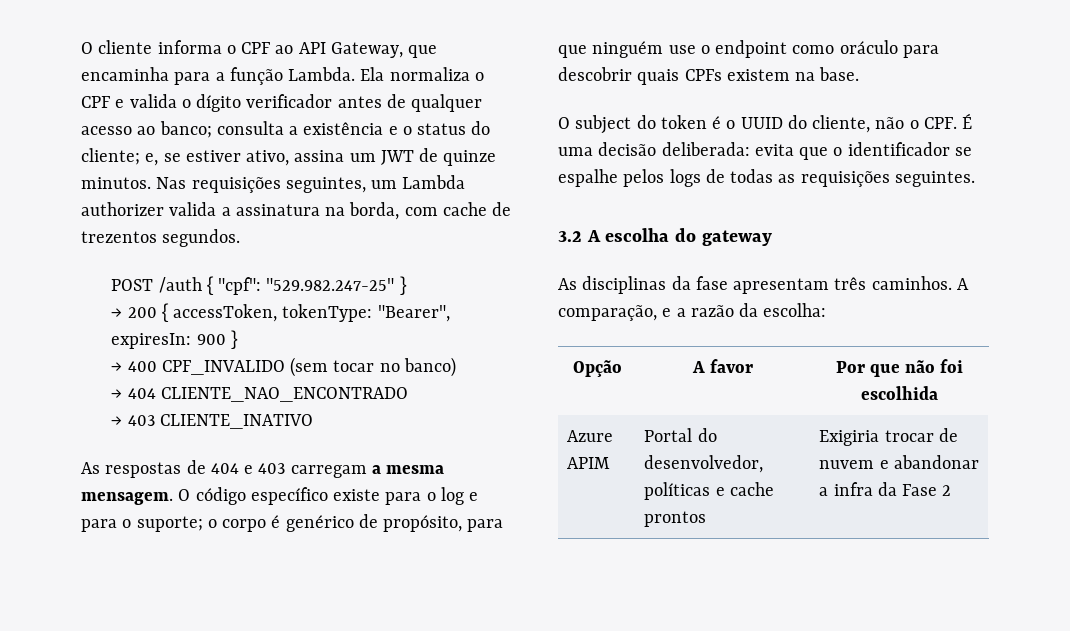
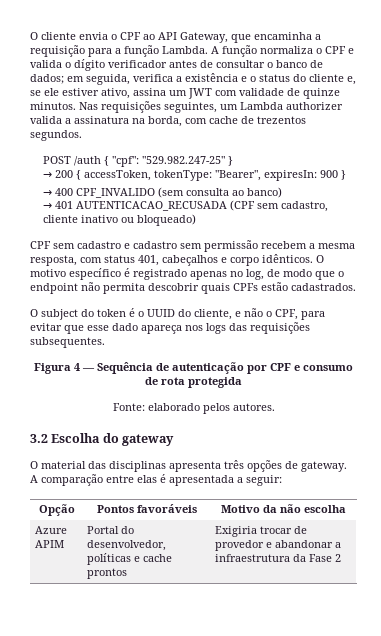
[157,40,222,54] informa -> [79,32,108,40] envia
(169, 74) none -> [315,34,321,40] [30,45,85,57] a requisição
[360,67,385,81] Ela -> [211,45,257,57] A função
[411,94,483,112] [81,121,284,138] qualquer acesso ao banco; consulta -> [216,60,323,68] [30,74,173,85] consultar o banco de dados; em seguida, verifica
[81,148,140,165] cliente; -> [309,74,344,82] cliente
(181, 157) none -> [44,88,59,96] ele
(414, 157) none -> [215,88,284,96] com validade
[333,360,400,372] tocar no -> [185,188,244,196] consulta ao
[127,387,408,402] [111,414,313,429] [81,460,445,478] [81,487,479,505] [81,514,504,532] [558,40,939,58] [558,67,860,85] 404 CLIENTE_NAO_ENCONTRADO // → 403 CLIENTE_INATIVO // As respostas de 404 e 403 carregam a mesma mensagem. O código específico existe para o log e para o suporte; o corpo é genérico de propósito, para que ninguém use o endpoint como oráculo para descobrir quais CPFs existem na base. -> [54,200,328,212] [42,214,196,226] [30,240,355,252] [30,254,324,266] [30,268,344,280] [30,282,356,294] 401 AUTENTICACAO_RECUSADA (CPF sem cadastro, cliente inativo ou bloqueado) // CPF sem cadastro e cadastro sem permissão recebem a mesma resposta, com status 401, cabeçalhos e corpo idênticos. O motivo específico é registrado apenas no log, de modo que o endpoint não permita descobrir quais CPFs estão cadastrados.
(871, 124) none -> [235,311,241,317] e
[923,113,973,129] [558,142,972,160] [558,169,975,187] CPF. É uma decisão deliberada: evita que o identificador se espalhe pelos logs de todas as requisições seguintes. -> [275,309,325,320] [30,322,310,334] [30,337,105,348] [34,362,353,374] [145,377,242,388] [112,403,275,414] CPF, para evitar que esse dado apareça nos logs das requisições subsequentes. // Figura 4 — Sequência de autenticação por CPF e consumo de rota protegida // Fonte: elaborado pelos autores.
[586,228,670,242] A escolha -> [51,433,101,443] Escolha
[558,276,969,294] [558,303,827,321] [572,360,622,377] [691,359,754,373] [835,359,964,377] [861,386,938,400] As disciplinas da fase apresentam três caminhos. A comparação, e a razão da escolha: // Opção | A favor | Por que não foi escolhida -> [30,460,347,472] [30,474,282,486] [38,504,75,516] [96,504,197,513] [221,504,346,513] O material das disciplinas apresenta três opções de gateway. A comparação entre elas é apresentada a seguir: // Opção | Pontos favoráveis | Motivo da não escolha
[819,460,875,469] nuvem -> [214,540,264,551] provedor
[833,482,873,496] infra -> [214,554,290,562] infraestrutura

